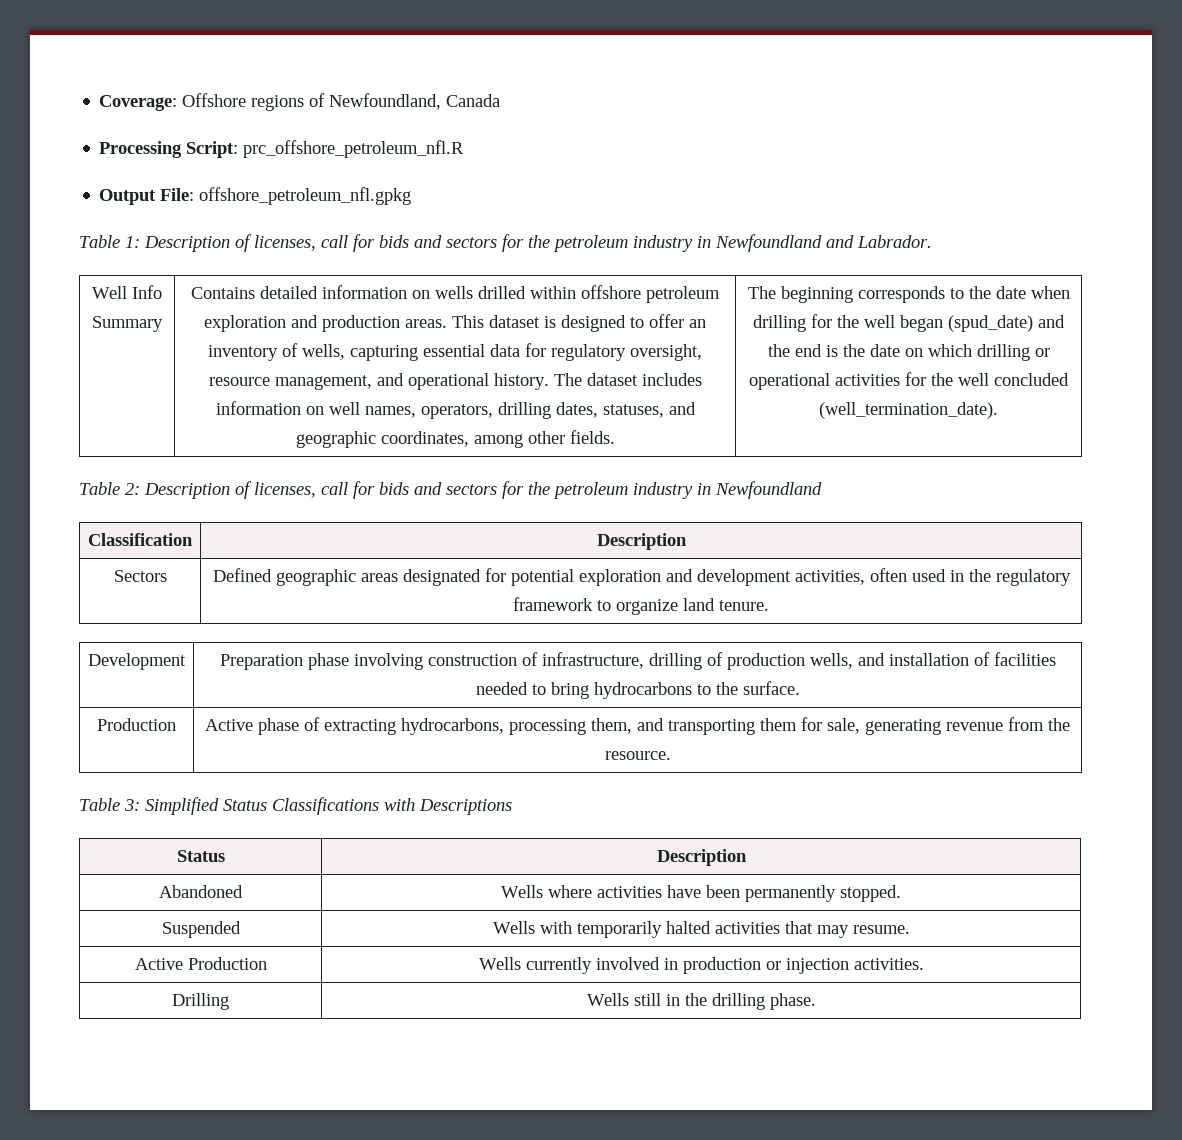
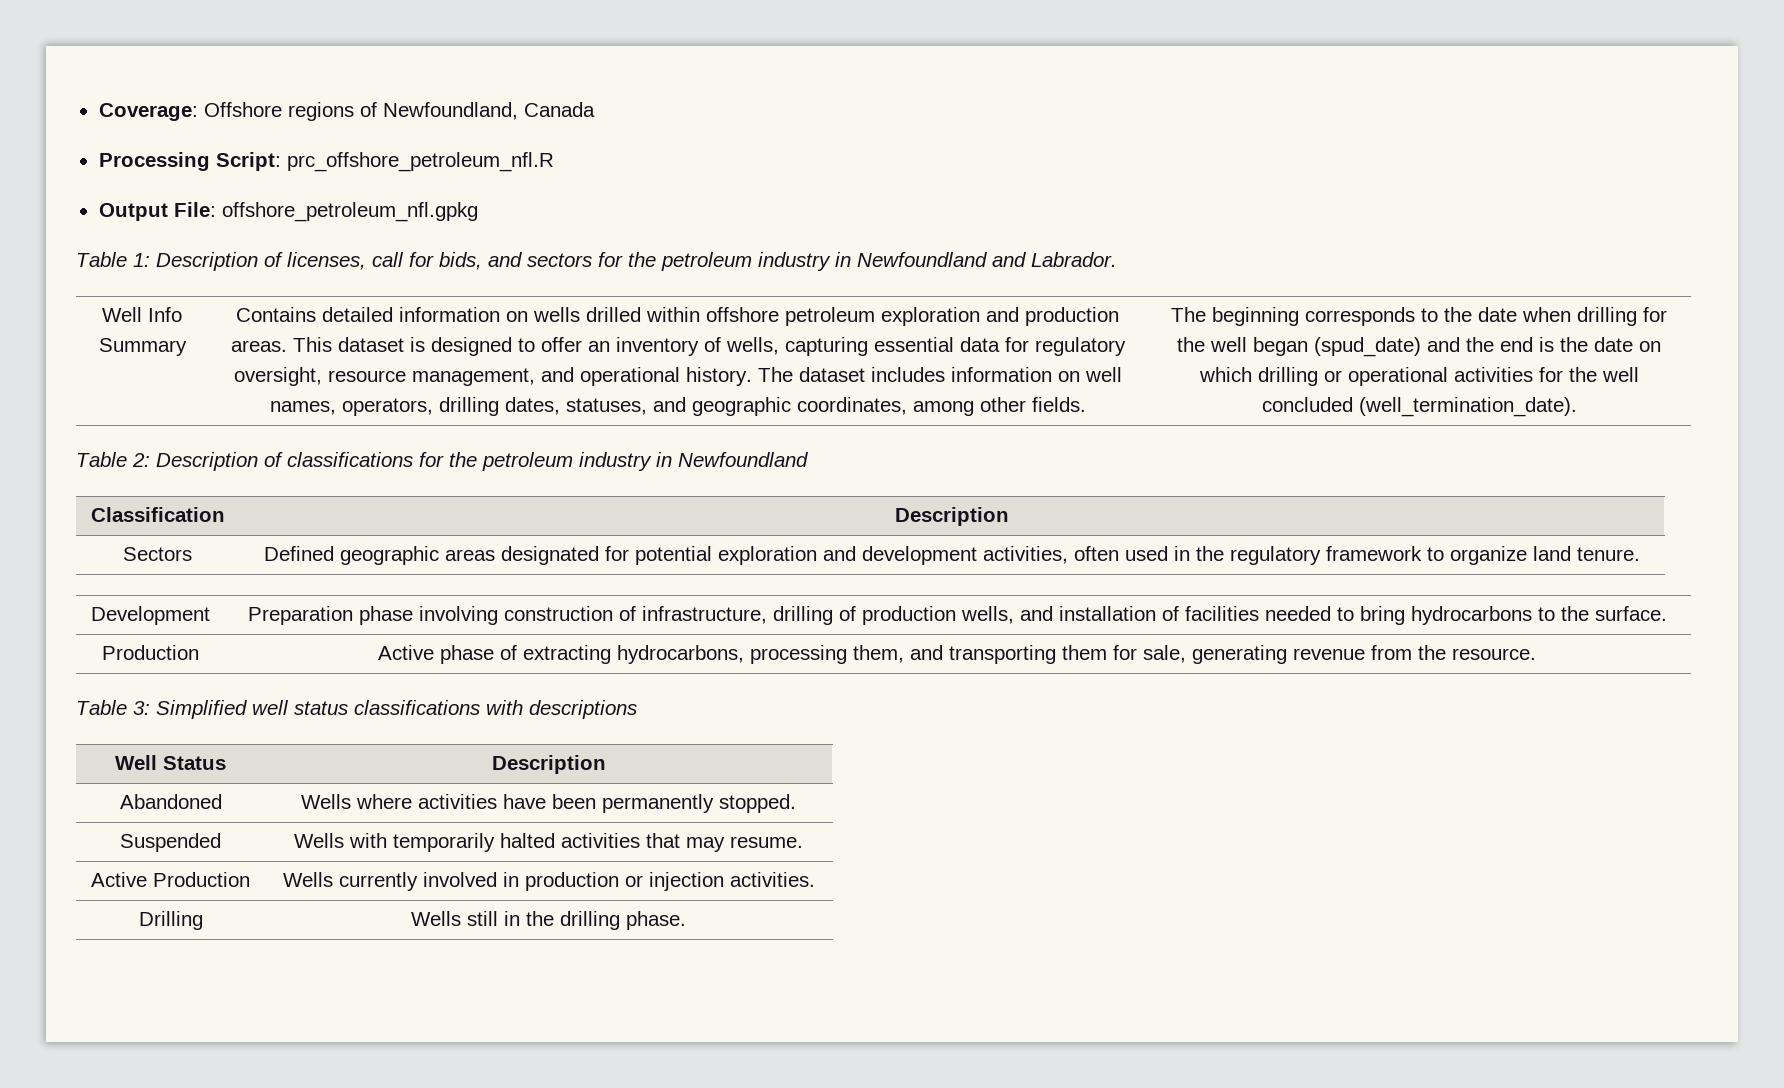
[379,235,409,248] bids -> [439,252,482,270] bids,
[254,481,497,499] licenses, call for bids and sectors -> [287,452,413,467] classifications
[223,797,512,815] Status Classifications with Descriptions // -> [252,700,637,719] [115,755,157,770] well status classifications with descriptions // Well

